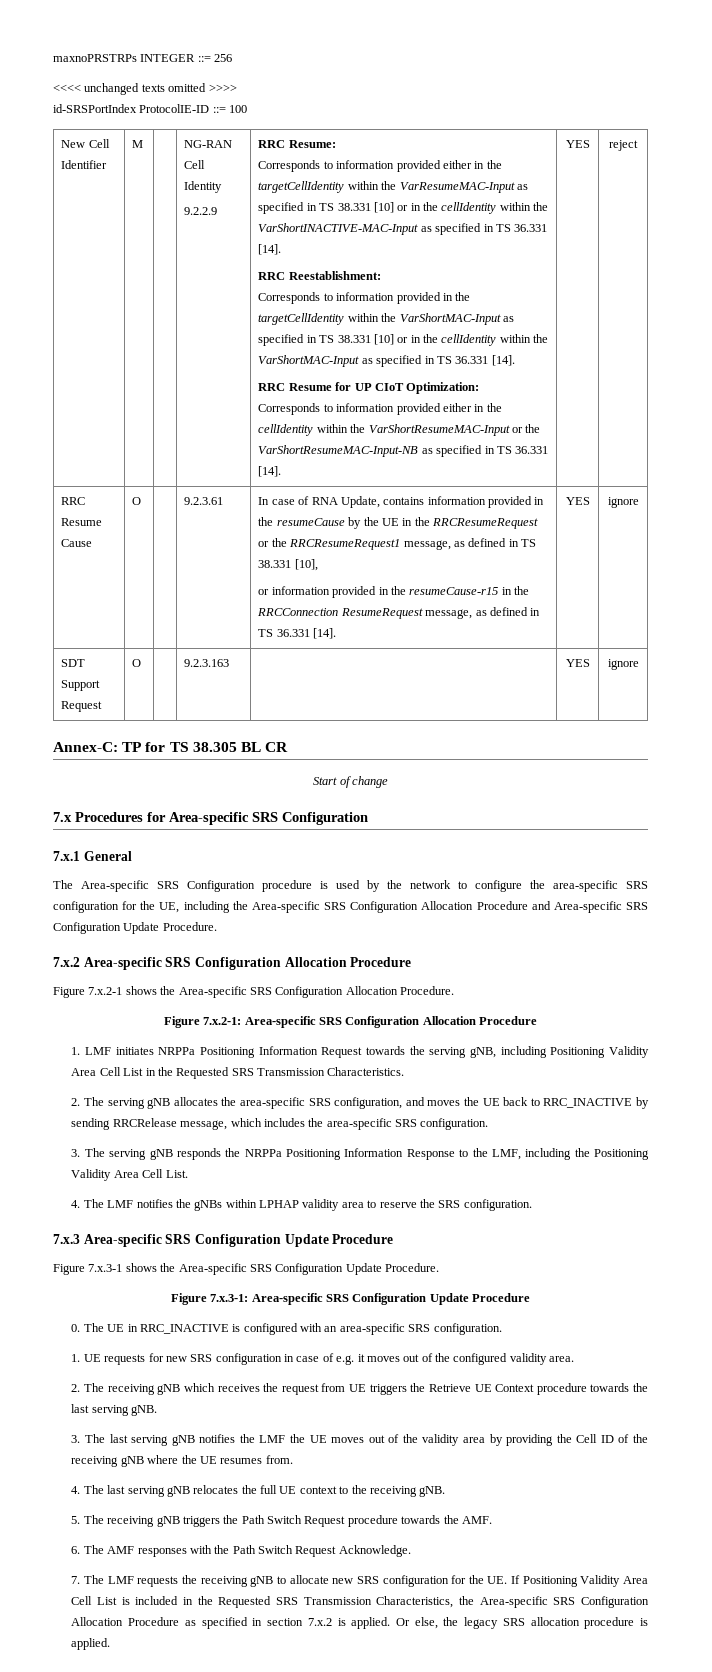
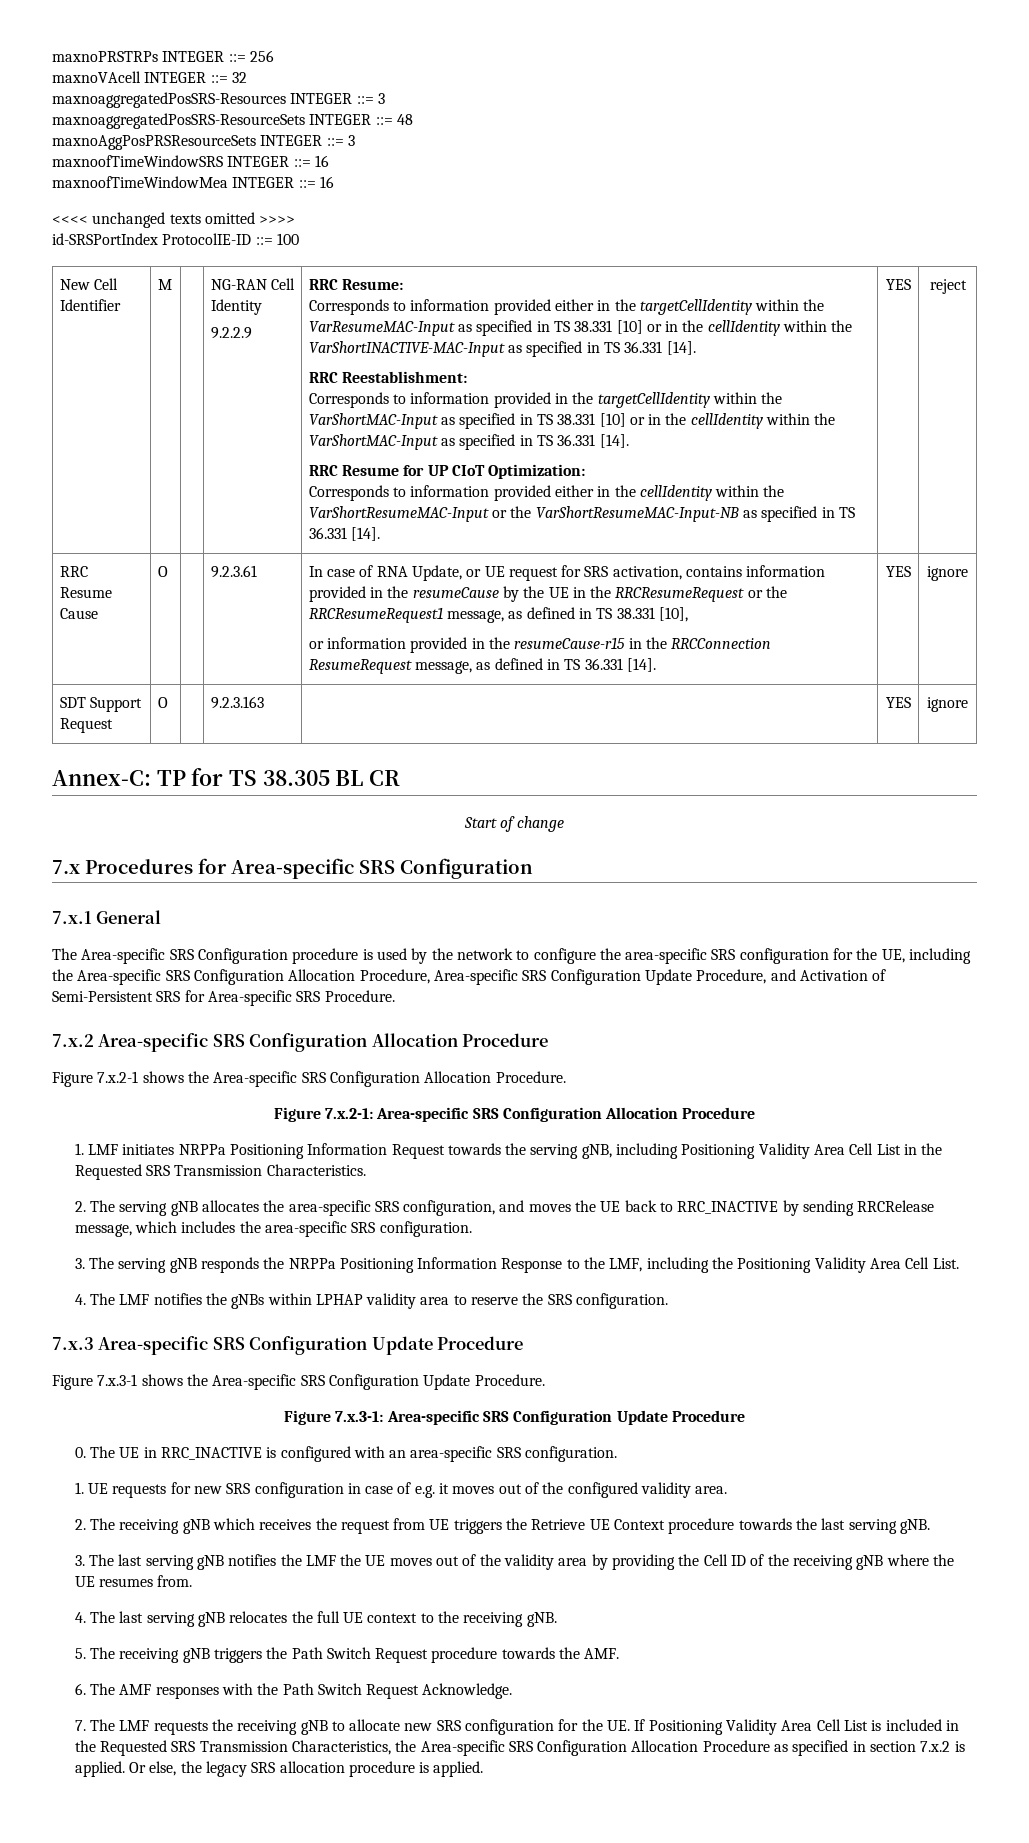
(233, 58) none -> [52,71,247,83] [52,92,385,108] [52,113,413,129] [52,135,355,150] [52,155,329,167] [52,176,334,188] // maxnoVAcell INTEGER ::= 32 // maxnoaggregatedPosSRS-Resources INTEGER ::= 3 // maxnoaggregatedPosSRS-ResourceSets INTEGER ::= 48 // maxnoAggPosPRSResourceSets INTEGER ::= 3 // maxnoofTimeWindowSRS INTEGER ::= 16 // maxnoofTimeWindowMea INTEGER ::= 16
(380, 502) none -> [466,565,682,581] or UE request for SRS activation,
[476,901,648,913] [53,922,160,934] Procedure and Area-specific SRS Configuration Update -> [359,969,887,985] [52,990,321,1006] Procedure, Area-specific SRS Configuration Update Procedure, and Activation of Semi-Persistent SRS for Area-specific SRS

